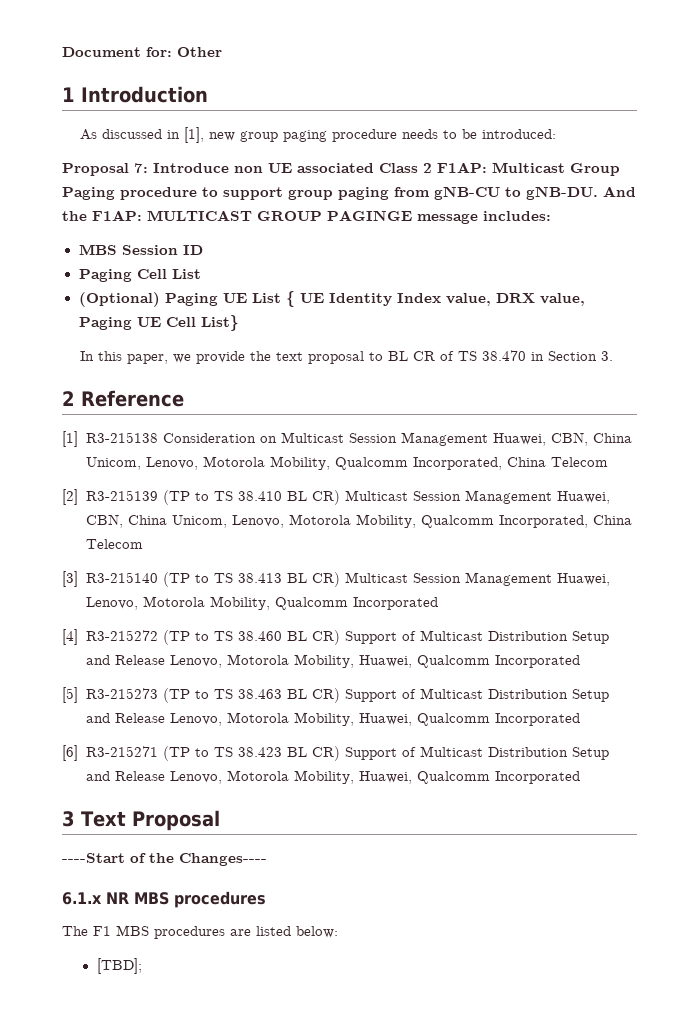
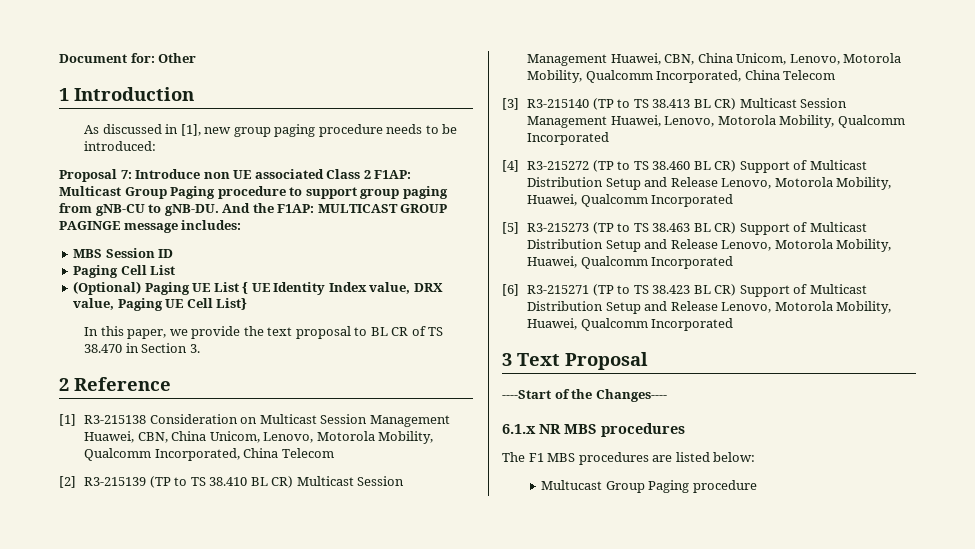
[96,958,142,974] [TBD]; -> [541,480,757,493] Multucast Group Paging procedure

